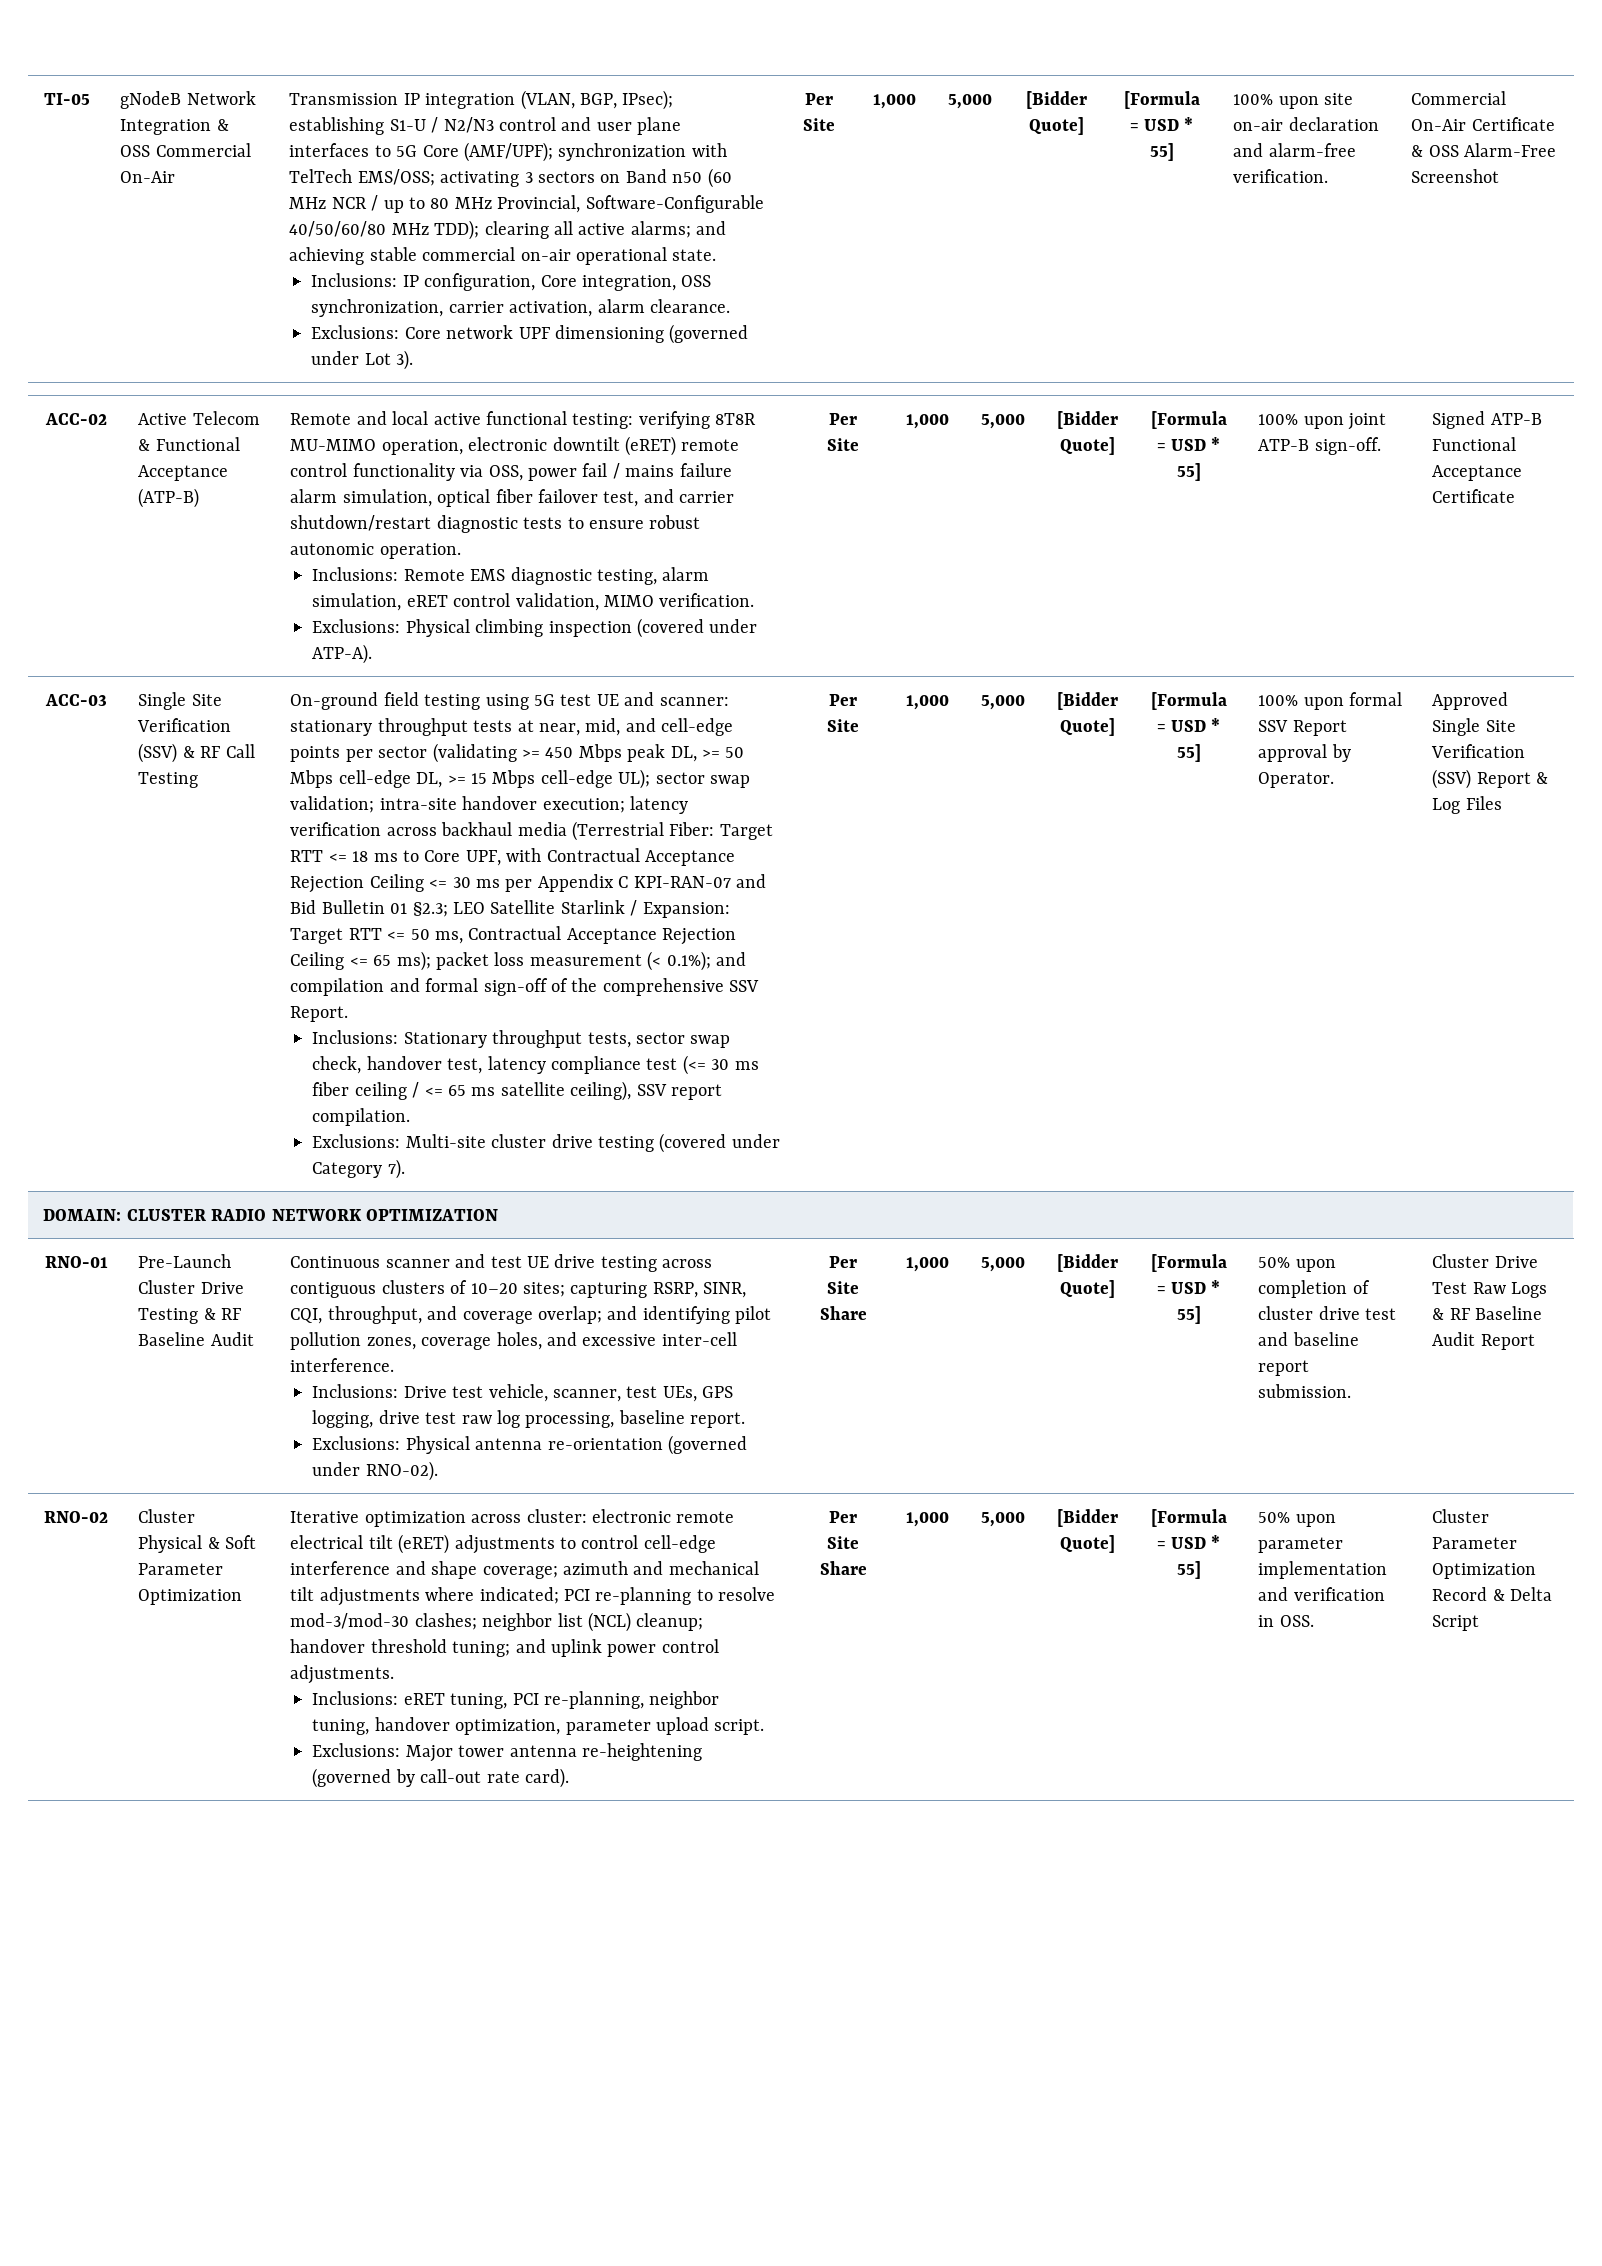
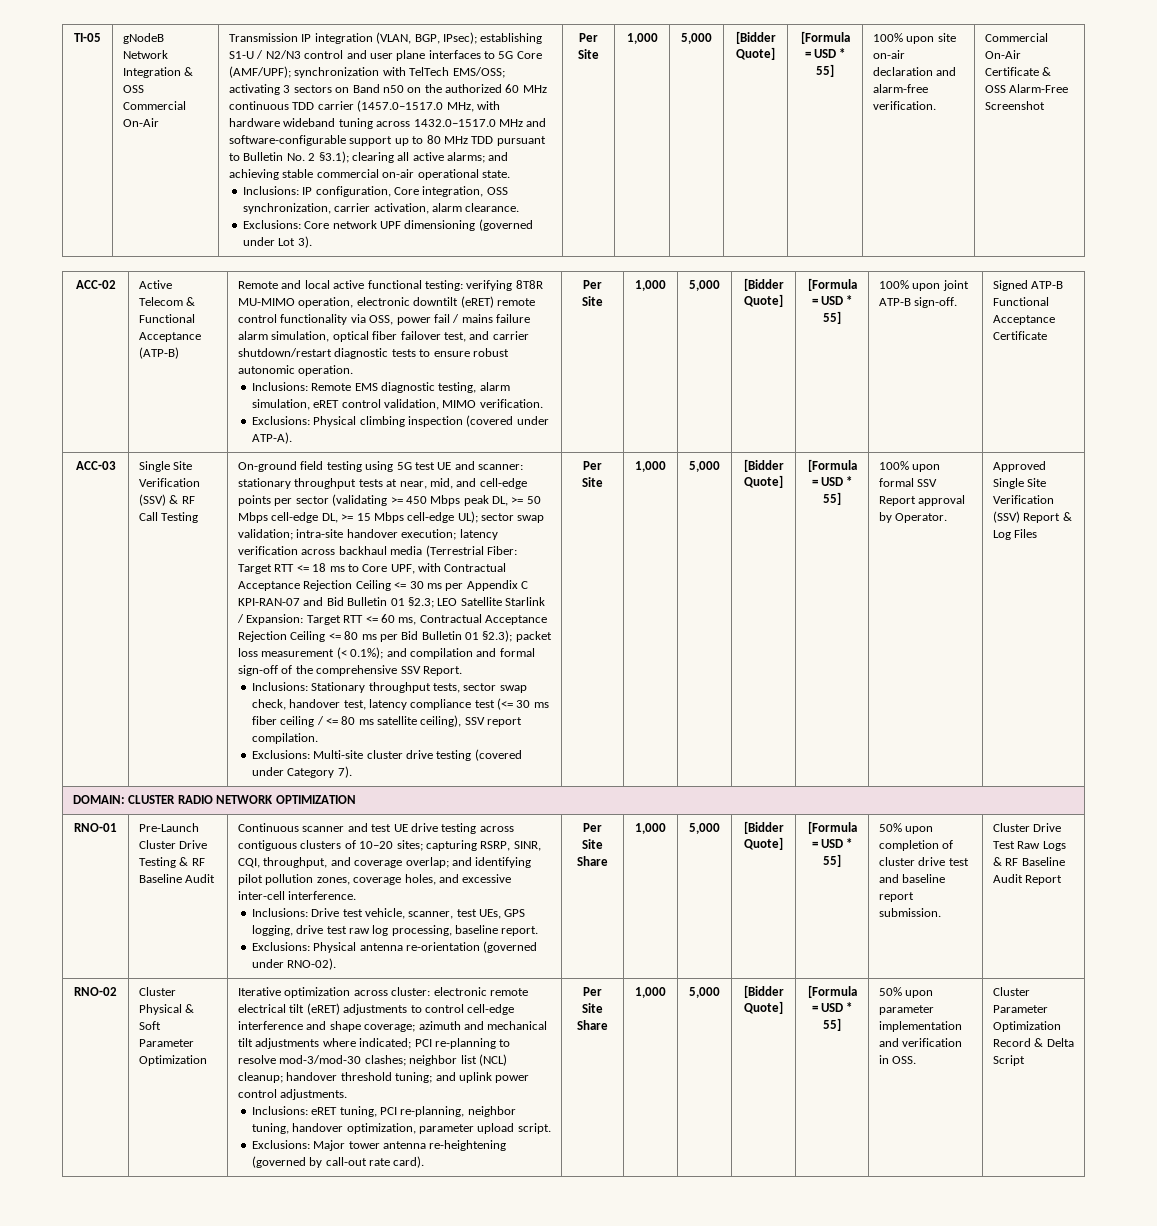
[707,168,732,188] [289,195,764,213] [289,220,480,240] (60 MHz NCR / up to 80 MHz Provincial, Software-Configurable 40/50/60/80 MHz TDD); -> [407,84,547,93] [229,100,500,112] [229,118,547,129] [229,135,546,146] [229,151,349,163] on the authorized 60 MHz continuous TDD carrier (1457.0–1517.0 MHz, with hardware wideband tuning across 1432.0–1517.0 MHz and software-configurable support up to 80 MHz TDD pursuant to Bulletin No. 2 §3.1);
[410,929,430,940] 50 -> [380,614,395,623] 60
[373,951,431,971] 65 ms); -> [344,630,513,642] 80 ms per Bid Bulletin 01 §2.3);
[447,1085,466,1096] 65 -> [341,716,356,725] 80

